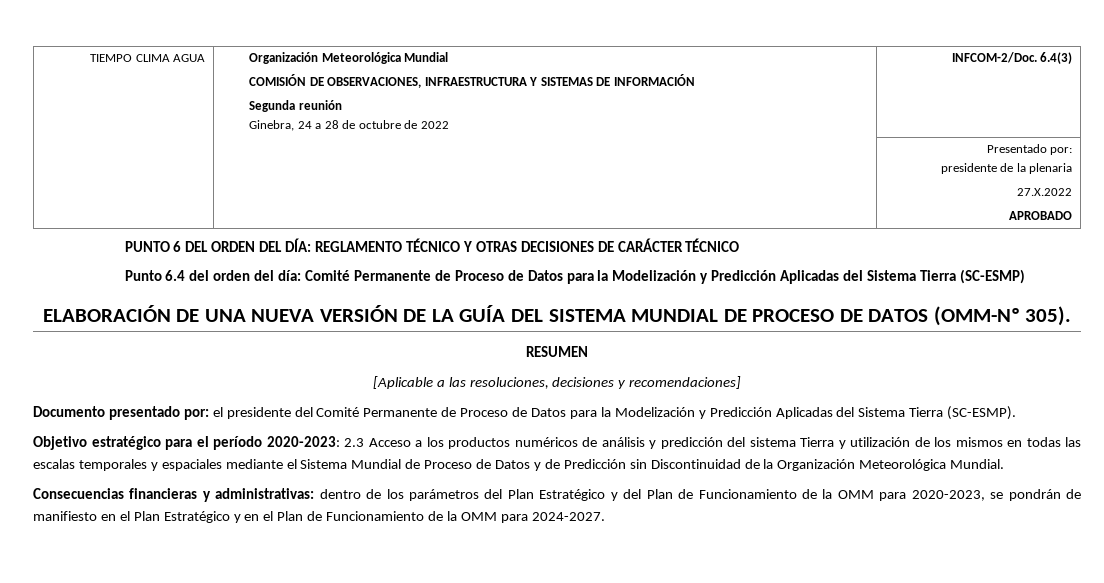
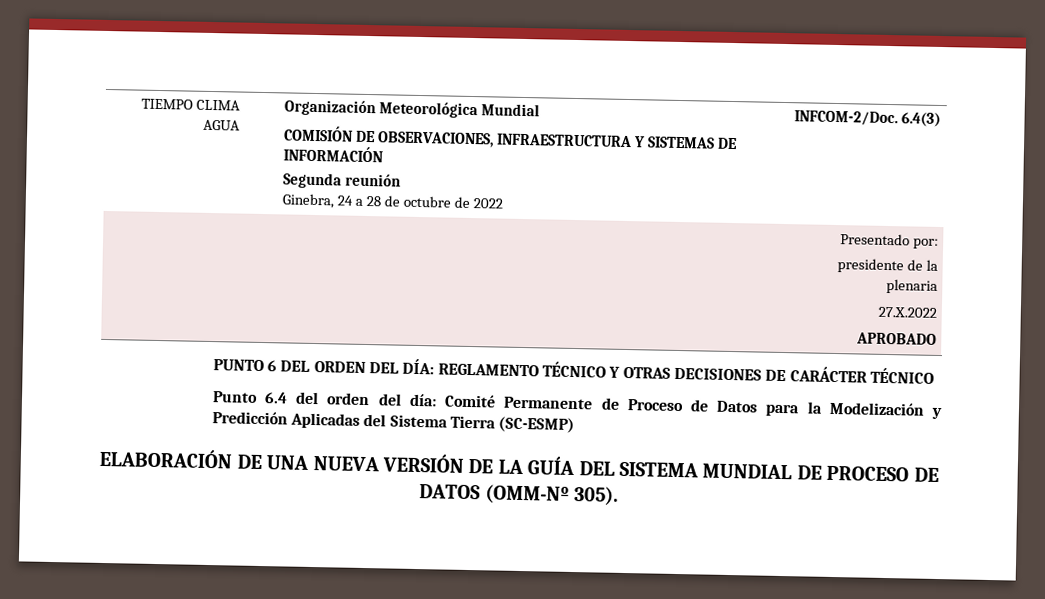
[526,346,588,357] [372,376,742,389] [33,406,1017,420] [33,436,1081,450] [33,459,1005,471] [33,488,1081,502] [33,511,605,523] // RESUMEN // [Aplicable a las resoluciones, decisiones y recomendaciones] // Documento presentado por: el presidente del Comité Permanente de Proceso de Datos para la Modelización y Predicción Aplicadas del Sistema Tierra (SC-ESMP). // Objetivo estratégico para el período 2020-2023: 2.3 Acceso a los productos numéricos de análisis y predicción del sistema Tierra y utilización de los mismos en todas las escalas temporales y espaciales mediante el Sistema Mundial de Proceso de Datos y de Predicción sin Discontinuidad de la Organización Meteorológica Mundial. // Consecuencias financieras y administrativas: dentro de los parámetros del Plan Estratégico y del Plan de Funcionamiento de la OMM para 2020-2023, se pondrán de manifiesto en el Plan Estratégico y en el Plan de Funcionamiento de la OMM para 2024-2027. -> (619, 496) none

